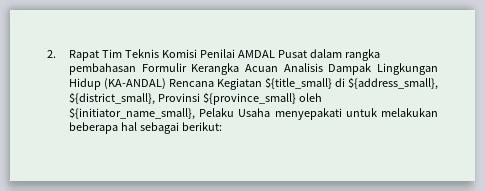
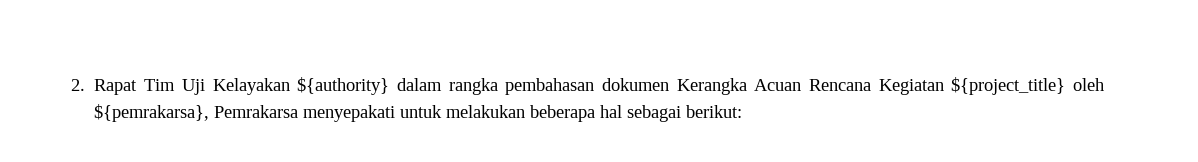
[124,49,307,58] Teknis Komisi Penilai AMDAL Pusat -> [181,77,390,95] Uji Kelayakan ${authority}
[141,63,187,72] Formulir -> [601,78,669,91] dokumen
[283,63,438,75] [68,77,438,90] [68,92,322,105] [68,107,271,120] Analisis Dampak Lingkungan Hidup (KA-ANDAL) Rencana Kegiatan ${title_small} di ${address_small}, ${district_small}, Provinsi ${province_small} oleh ${initiator_name_small}, Pelaku Usaha -> [808,77,1104,95] [94,104,299,122] Rencana Kegiatan ${project_title} oleh ${pemrakarsa}, Pemrakarsa

